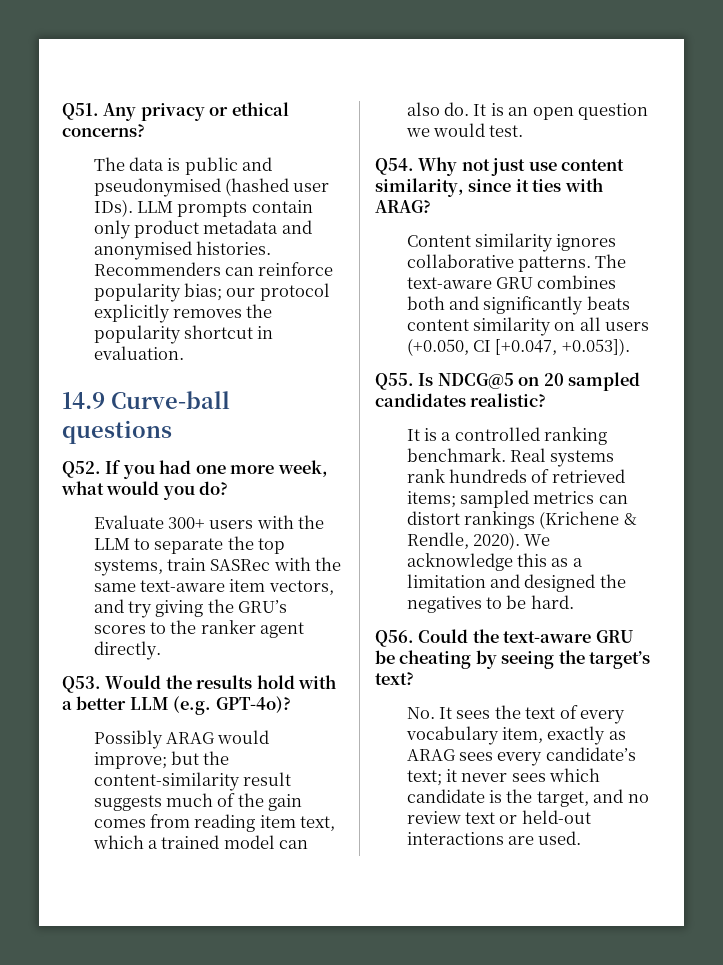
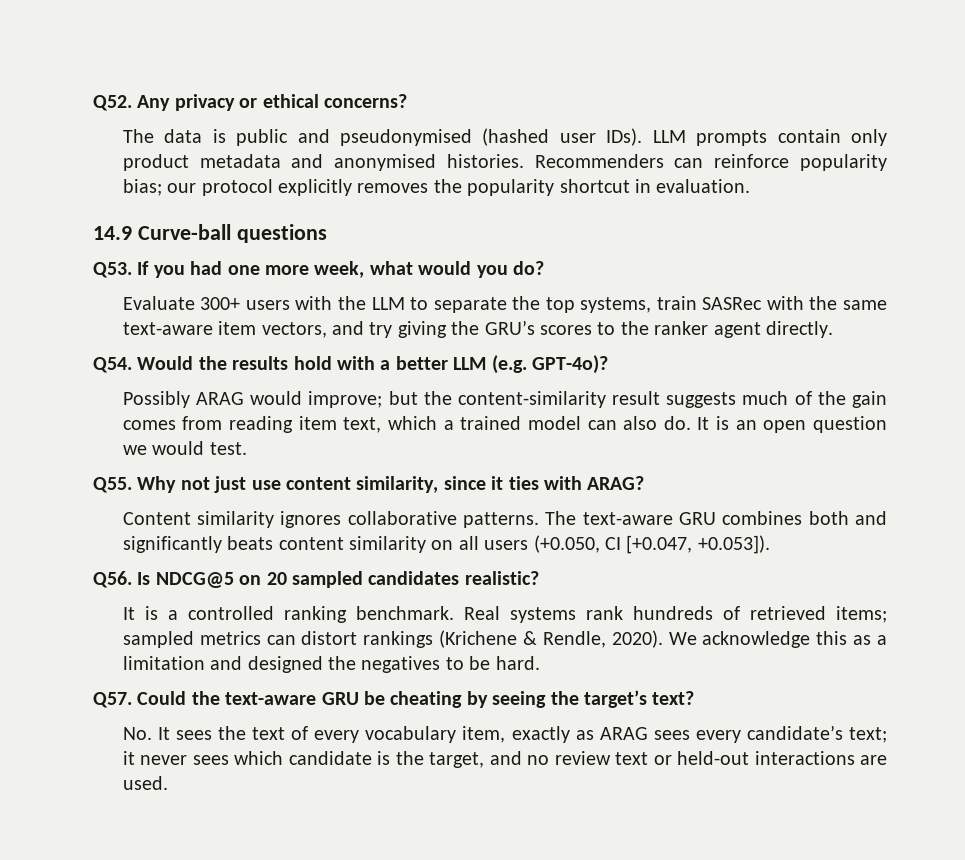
[62,103,99,120] Q51. -> [93,95,132,111] Q52.
[62,461,101,478] Q52. -> [93,262,132,278] Q53.
[62,676,101,693] Q53. -> [93,357,132,373] Q54.
[375,158,414,175] Q54. -> [93,477,132,493] Q55.
[375,373,414,390] Q55. -> [93,571,132,588] Q56.
[375,630,414,647] Q56. -> [93,692,132,708] Q57.

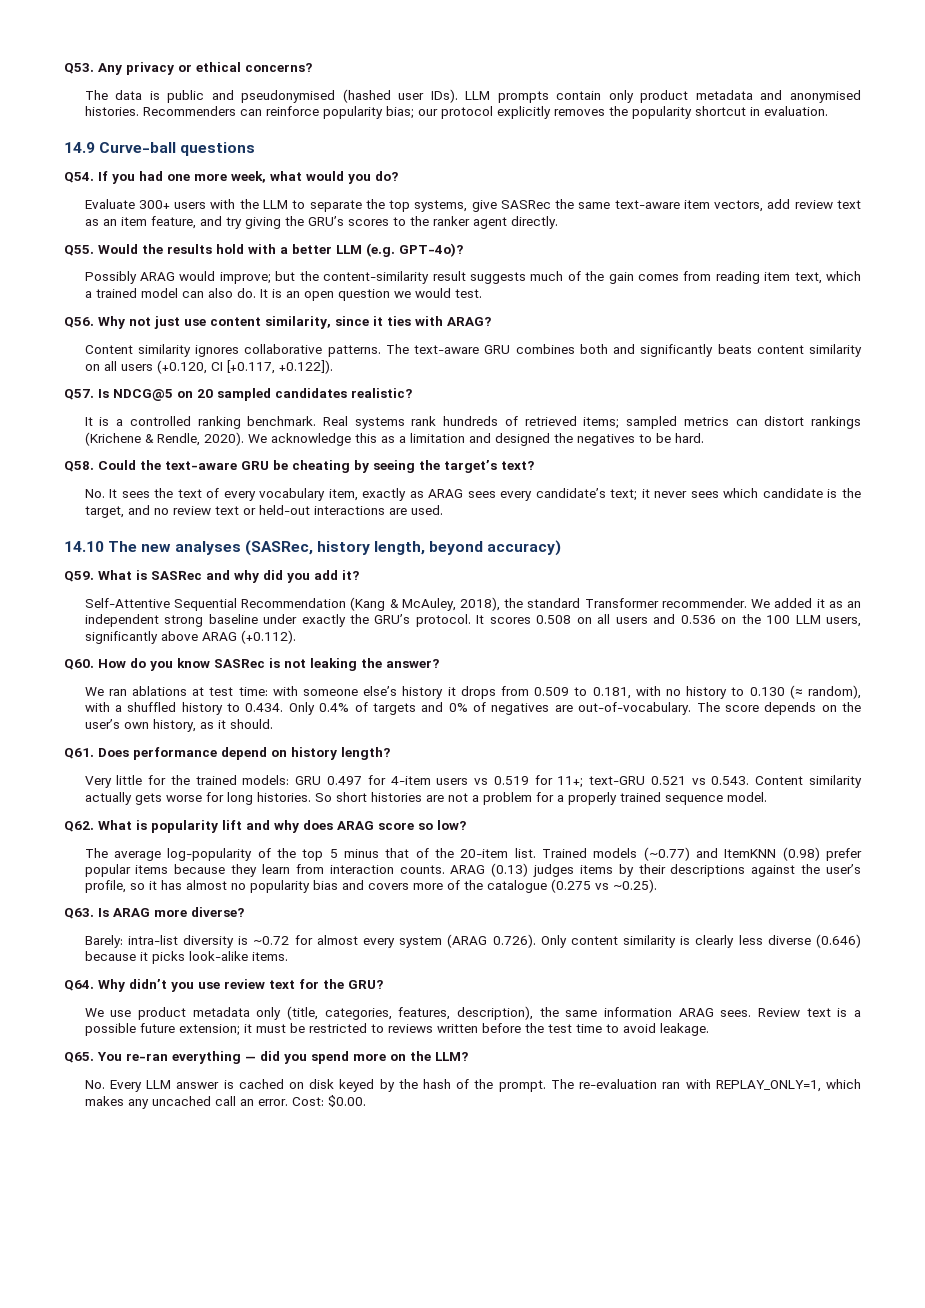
[93,95,132,111] Q52. -> [64,63,94,74] Q53.
[93,262,132,278] Q53. -> [64,172,94,183] Q54.
[656,296,804,310] train SASRec with -> [471,200,551,212] give SASRec
(327, 330) none -> [767,199,861,209] [84,216,196,229] add review text as an item feature,
[93,357,132,373] Q54. -> [64,245,94,256] Q55.
[93,477,132,493] Q55. -> [64,317,94,328] Q56.
[533,535,770,554] [93,571,132,588] (+0.050, CI [+0.047, +0.053]). // Q56. -> [156,360,333,374] [64,389,94,400] (+0.120, CI [+0.117, +0.122]). // Q57.
[93,692,132,708] Q57. -> [64,461,94,472] Q58.
(168, 783) none -> [64,540,562,556] [64,570,359,583] [84,597,861,611] [84,614,861,627] [84,630,296,644] [64,658,439,671] [84,685,862,699] [84,702,861,715] [84,719,273,732] [64,747,390,760] [84,775,862,788] [84,792,767,805] [64,820,466,833] [84,847,863,861] [84,863,861,877] [84,879,657,893] [64,907,244,919] [84,934,861,948] [84,951,288,964] [64,979,383,992] [84,1006,862,1020] [84,1023,709,1036] [64,1051,468,1064] [84,1079,861,1092] [84,1095,366,1109] // 14.10 The new analyses (SASRec, history length, beyond accuracy) // Q59. What is SASRec and why did you add it? // Self-Attentive Sequential Recommendation (Kang & McAuley, 2018), the standard Transformer recommender. We added it as an independent strong baseline under exactly the GRU’s protocol. It scores 0.508 on all users and 0.536 on the 100 LLM users, significantly above ARAG (+0.112). // Q60. How do you know SASRec is not leaking the answer? // We ran ablations at test time: with someone else’s history it drops from 0.509 to 0.181, with no history to 0.130 (≈ random), with a shuffled history to 0.434. Only 0.4% of targets and 0% of negatives are out-of-vocabulary. The score depends on the user’s own history, as it should. // Q61. Does performance depend on history length? // Very little for the trained models: GRU 0.497 for 4-item users vs 0.519 for 11+; text-GRU 0.521 vs 0.543. Content similarity actually gets worse for long histories. So short histories are not a problem for a properly trained sequence model. // Q62. What is popularity lift and why does ARAG score so low? // The average log-popularity of the top 5 minus that of the 20-item list. Trained models (~0.77) and ItemKNN (0.98) prefer popular items because they learn from interaction counts. ARAG (0.13) judges items by their descriptions against the user’s profile, so it has almost no popularity bias and covers more of the catalogue (0.275 vs ~0.25). // Q63. Is ARAG more diverse? // Barely: intra-list diversity is ~0.72 for almost every system (ARAG 0.726). Only content similarity is clearly less diverse (0.646) because it picks look-alike items. // Q64. Why didn’t you use review text for the GRU? // We use product metadata only (title, categories, features, description), the same information ARAG sees. Review text is a possible future extension; it must be restricted to reviews written before the test time to avoid leakage. // Q65. You re-ran everything — did you spend more on the LLM? // No. Every LLM answer is cached on disk keyed by the hash of the prompt. The re-evaluation ran with REPLAY_ONLY=1, which makes any uncached call an error. Cost: $0.00.

